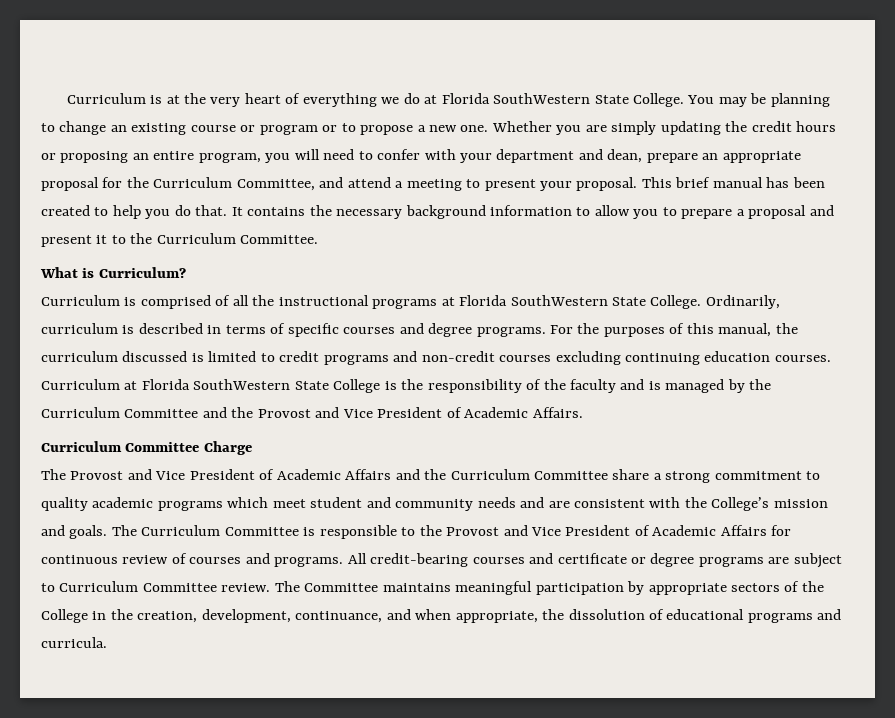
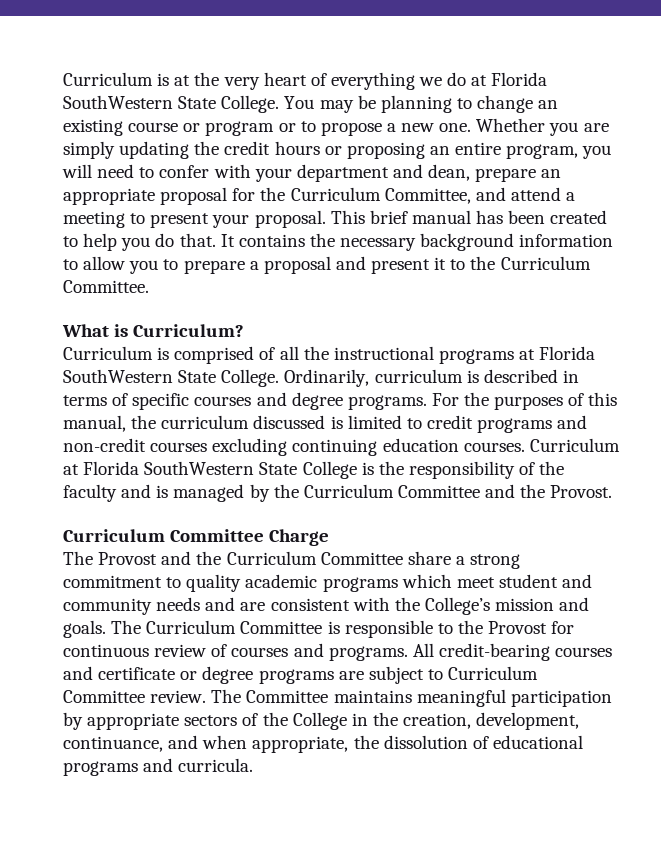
[257,407,583,418] Provost and Vice President of Academic Affairs. -> [550,485,613,498] Provost.
[155,469,420,480] Vice President of Academic Affairs and -> (192, 558) none
[503,525,767,536] and Vice President of Academic Affairs -> (548, 627) none

